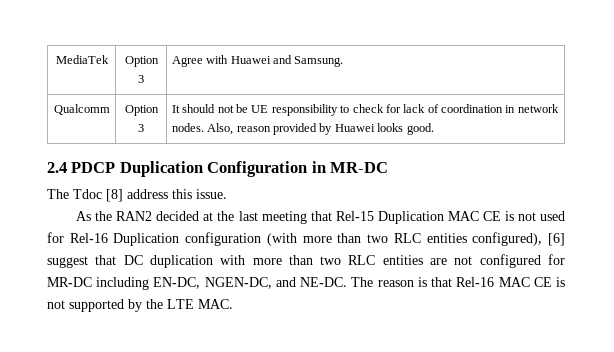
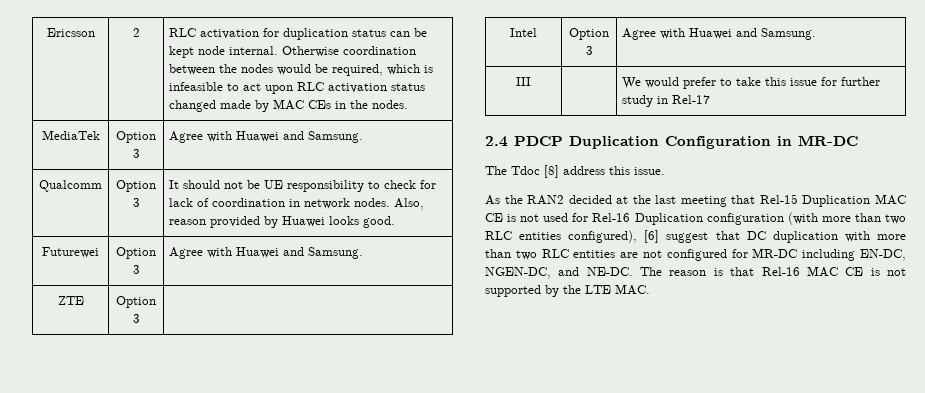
(55, 59) none -> [46,28,95,37] [132,28,140,37] [169,28,428,40] [169,46,417,58] [169,64,434,76] [169,82,426,94] [169,99,409,112] Ericsson | 2 | RLC activation for duplication status can be kept node internal. Otherwise coordination between the nodes would be required, which is infeasible to act upon RLC activation status changed made by MAC CEs in the nodes. //
(434, 129) none -> [42,247,99,258] [116,247,156,259] [132,265,140,274] [169,247,364,259] [57,296,84,305] [116,296,156,308] [132,314,140,323] [510,28,537,37] [569,28,609,40] [585,46,593,55] [622,28,817,40] [516,77,531,86] [622,77,881,89] [622,95,711,107] // Futurewei | Option 3 | Agree with Huawei and Samsung. // ZTE | Option 3 | // Intel | Option 3 | Agree with Huawei and Samsung. // III | | We would prefer to take this issue for further study in Rel-17

